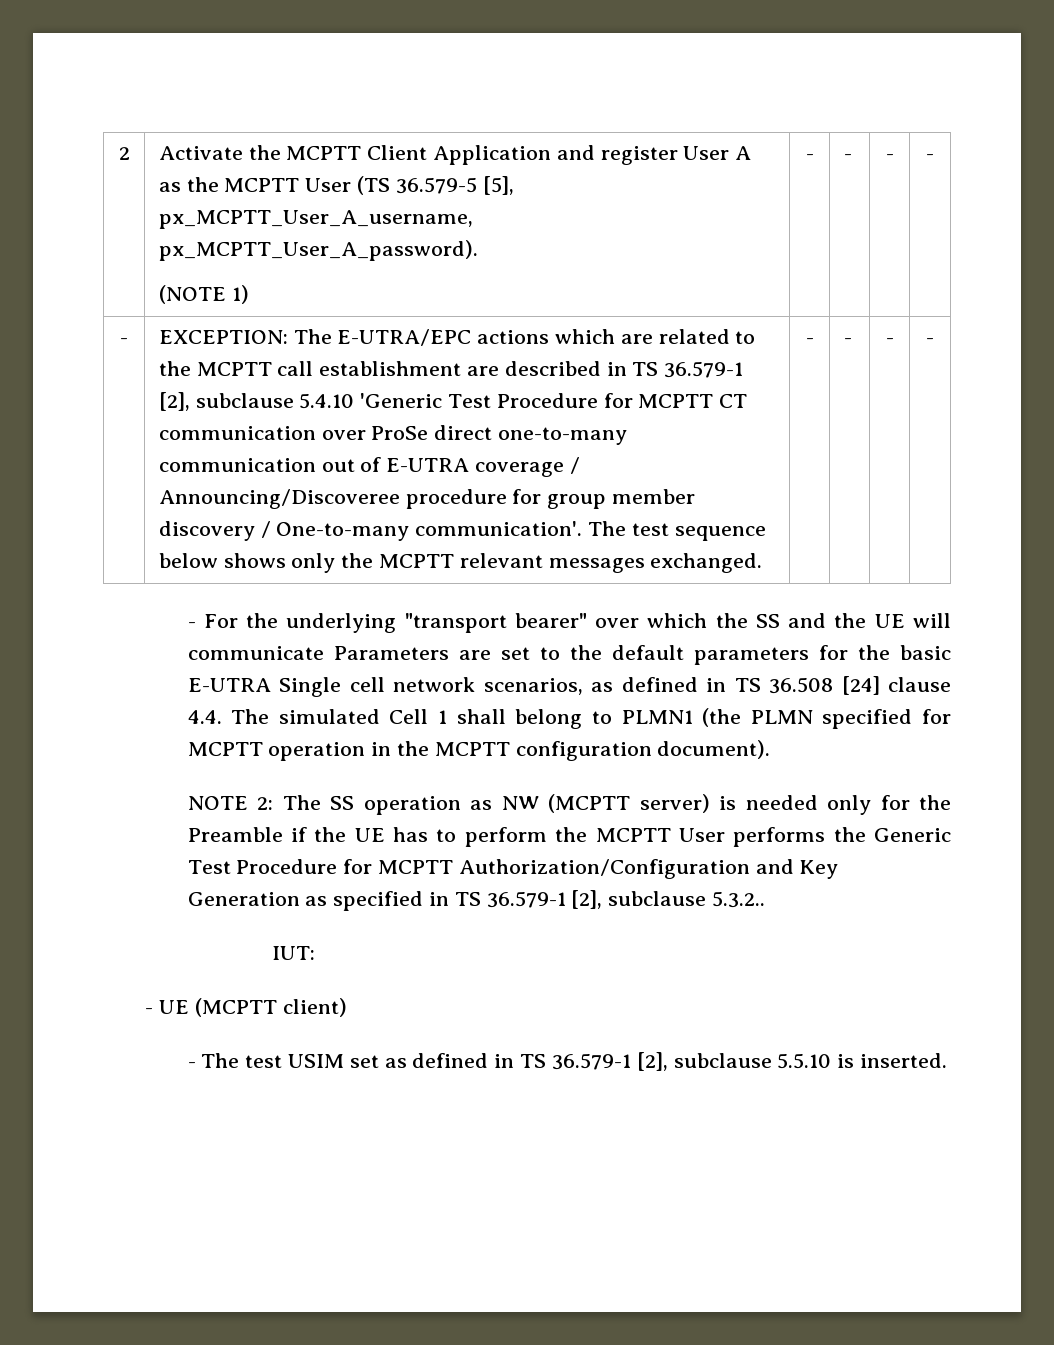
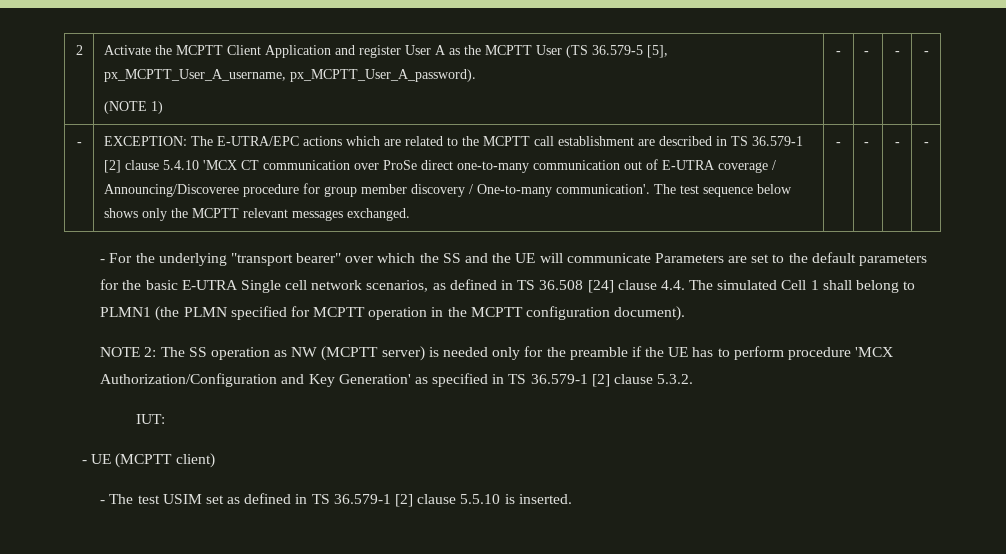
[158,392,714,411] [2], subclause 5.4.10 'Generic Test Procedure for MCPTT -> [103,160,237,173] [2] clause 5.4.10 'MCX
[187,827,283,842] Preamble -> [569,347,628,360] preamble
[555,827,951,847] [187,859,454,874] the MCPTT User performs the Generic Test Procedure for MCPTT -> [788,347,894,360] procedure 'MCX
[187,892,300,906] Generation -> [338,374,411,384] Generation'
[571,890,766,909] [2], subclause 5.3.2.. -> [591,374,694,387] [2] clause 5.3.2.
[636,1052,772,1071] [2], subclause -> [394,494,457,507] [2] clause

